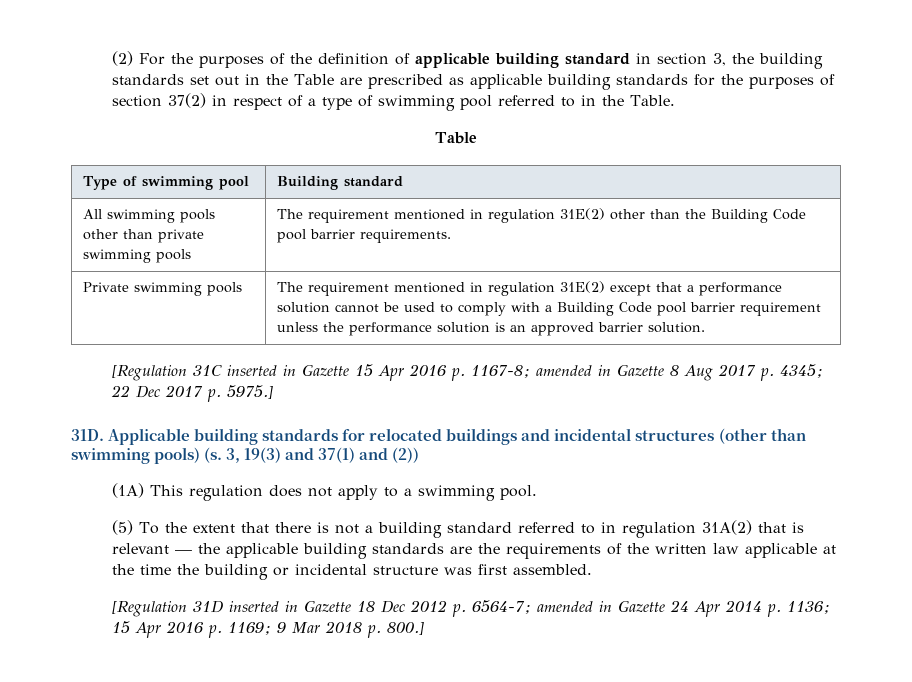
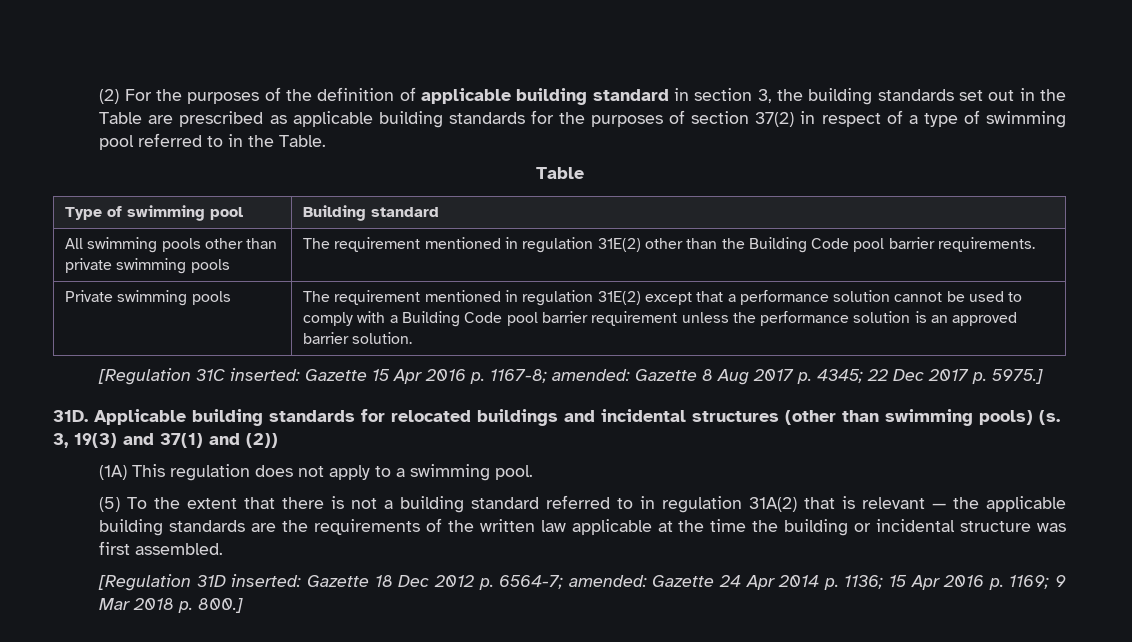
[226,365,296,376] inserted in -> [230,368,301,381] inserted:
[535,365,611,376] amended in -> [552,369,631,381] amended:
[228,601,298,612] inserted in -> [231,574,302,587] inserted:
[536,601,612,612] amended in -> [568,575,647,587] amended:

